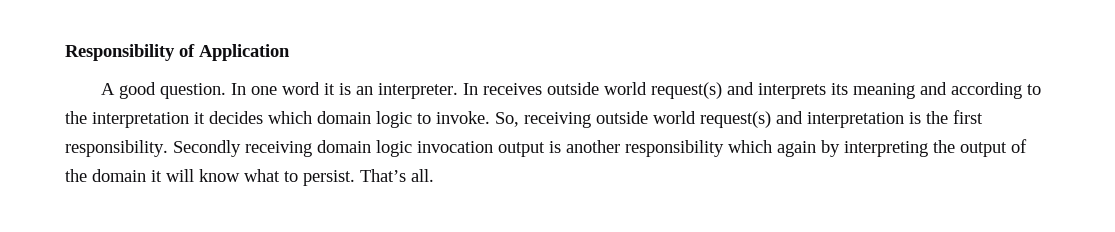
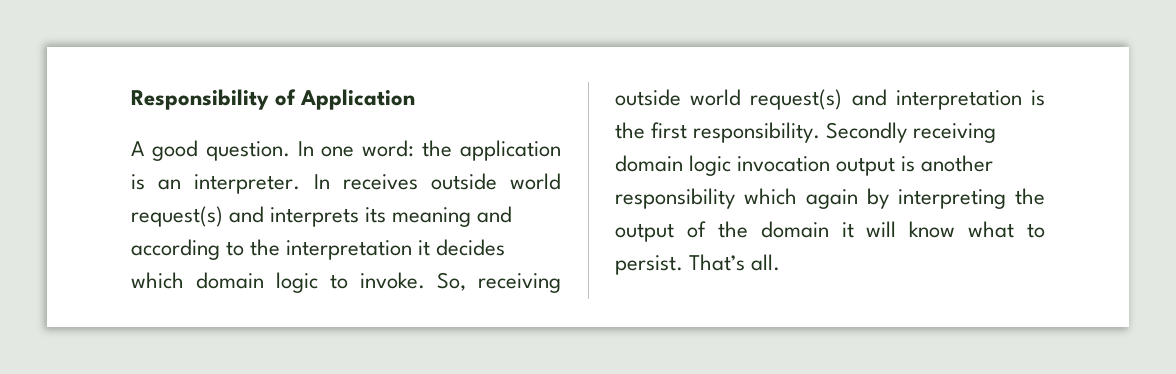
[281,82,335,95] word it -> [362,140,561,161] word: the application

